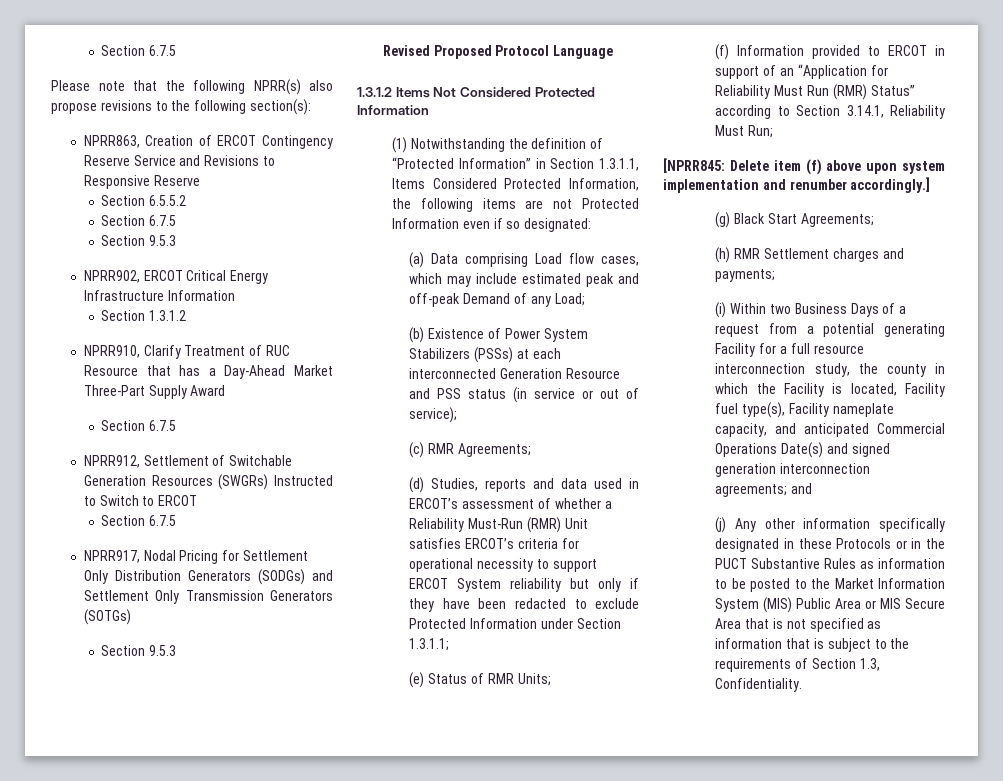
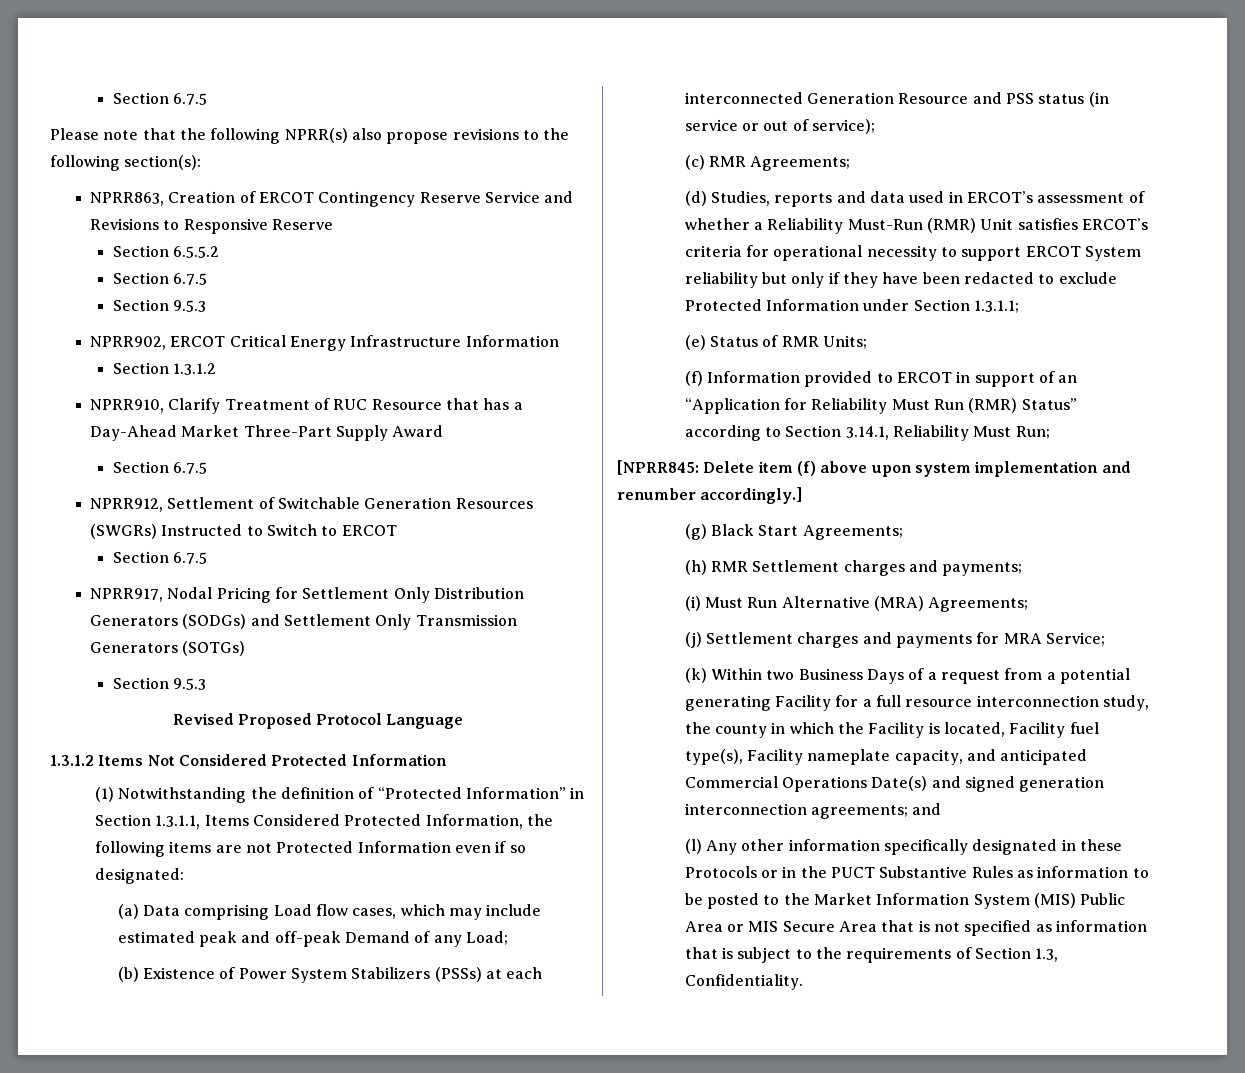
(727, 310) none -> [704,596,1029,612] [684,632,1105,648] [684,668,707,683] Must Run Alternative (MRA) Agreements; // (j) Settlement charges and payments for MRA Service; // (k)
[715,517,727,533] (j) -> [684,839,702,854] (l)

